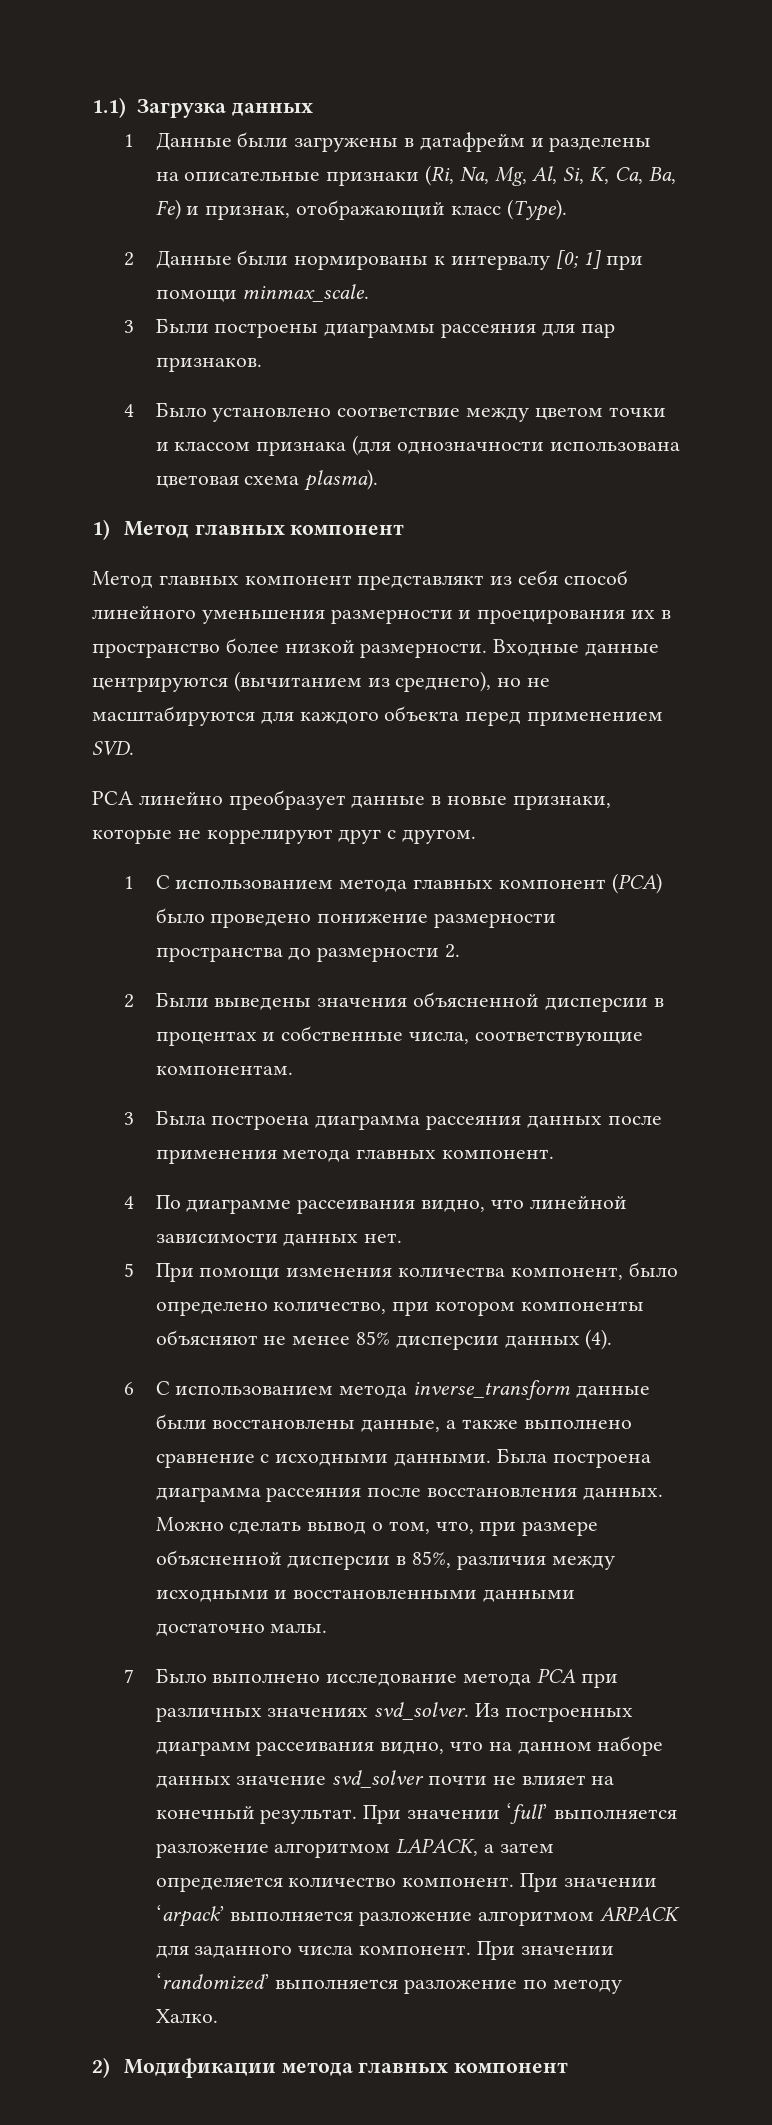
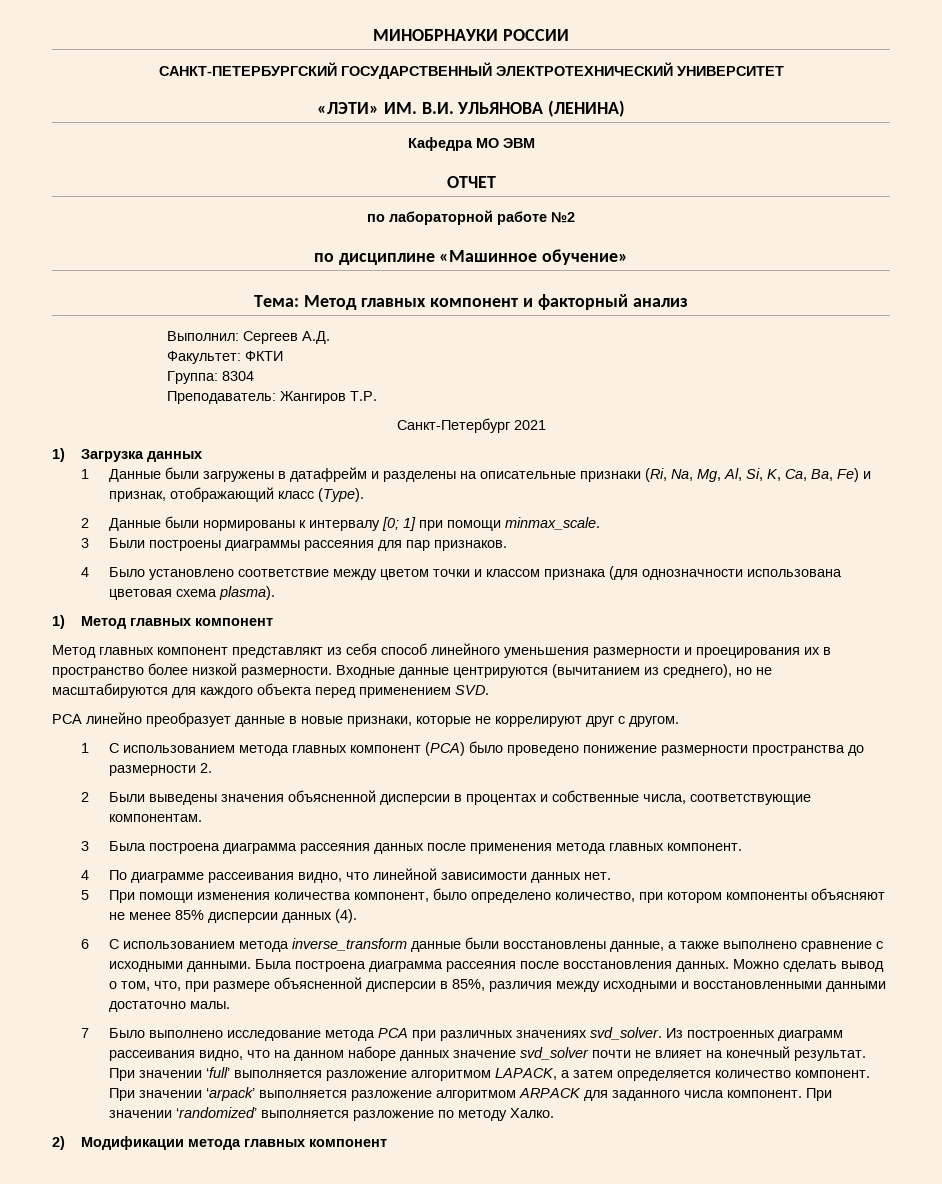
[92,97,126,118] 1.1) -> [373,29,569,41] [158,62,784,79] [316,100,626,117] [407,137,535,151] [446,176,496,188] [367,210,575,225] [313,249,629,265] [254,294,688,310] [166,331,330,344] [166,351,283,364] [166,371,254,384] [166,391,377,404] [396,418,546,433] [52,448,65,462] МИНОБРНАУКИ РОССИИ // САНКТ-ПЕТЕРБУРГСКИЙ ГОСУДАРСТВЕННЫЙ ЭЛЕКТРОТЕХНИЧЕСКИЙ УНИВЕРСИТЕТ // «ЛЭТИ» ИМ. В.И. УЛЬЯНОВА (ЛЕНИНА) // Кафедра МО ЭВМ // ОТЧЕТ // по лабораторной работе №2 // по дисциплине «Машинное обучение» // Тема: Метод главных компонент и факторный анализ // Выполнил: Сергеев А.Д. // Факультет: ФКТИ // Группа: 8304 // Преподаватель: Жангиров Т.Р. // Санкт-Петербург 2021 // 1)

